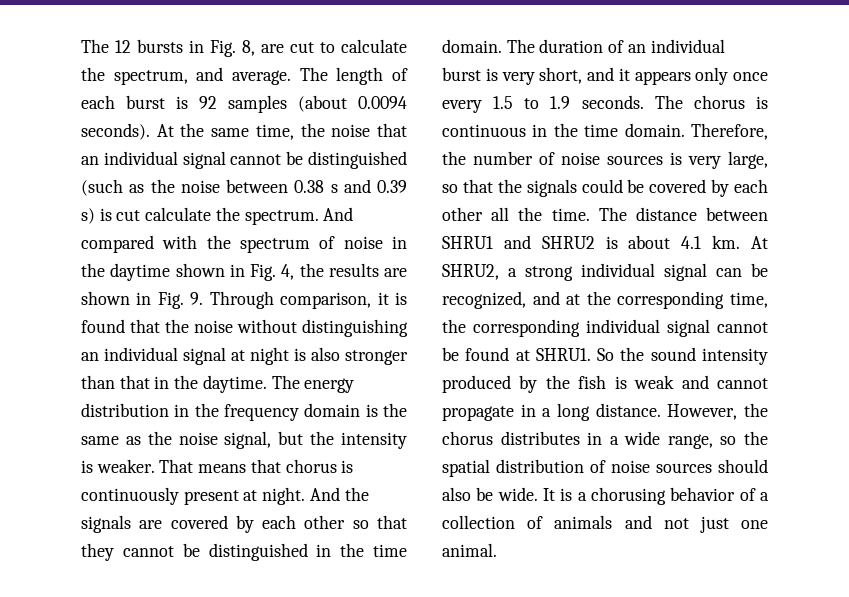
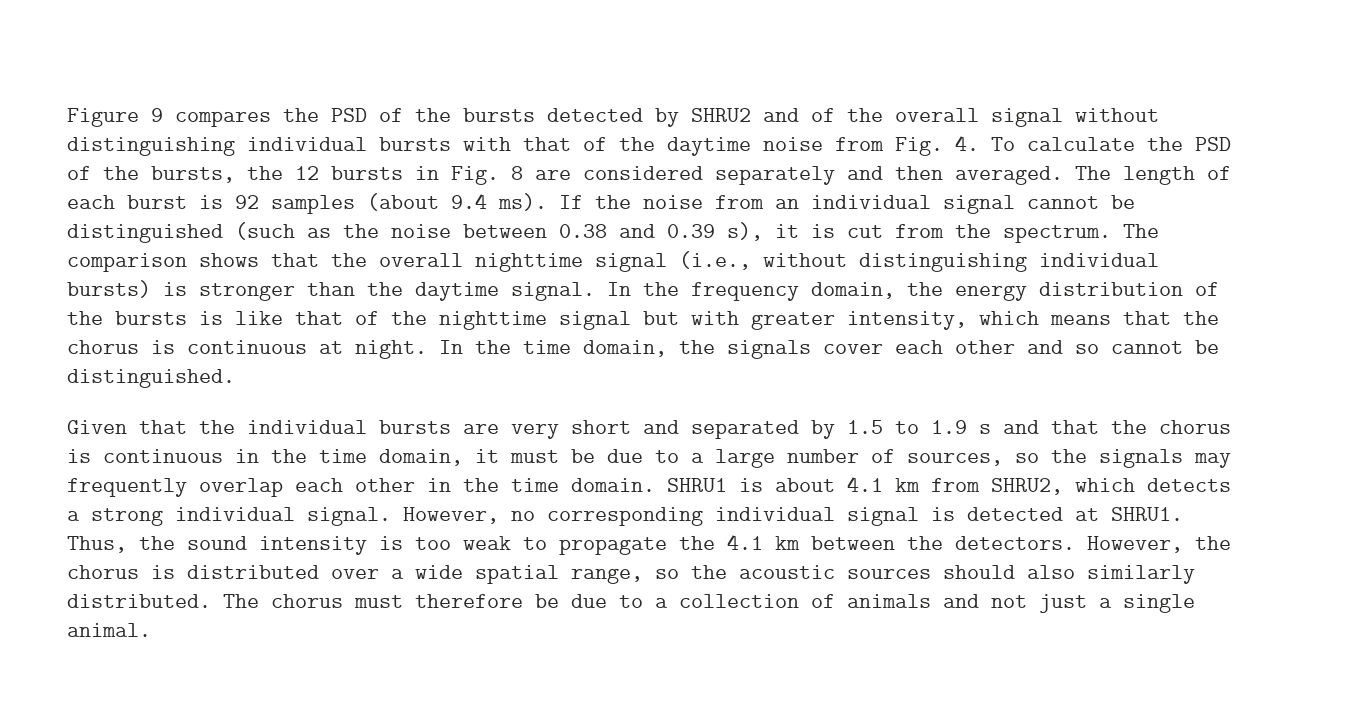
[81,39,407,57] [81,67,291,85] The 12 bursts in Fig. 8, are cut to calculate the spectrum, and average. -> [67,108,1159,127] [67,135,1231,156] [67,166,1063,185] Figure 9 compares the PSD of the bursts detected by SHRU2 and of the overall signal without distinguishing individual bursts with that of the daytime noise from Fig. 4. To calculate the PSD of the bursts, the 12 bursts in Fig. 8 are considered separately and then averaged.
[358,96,407,109] [81,123,408,140] 0.0094 seconds). At the same time, the noise that -> [451,193,764,211] 9.4 ms). If the noise from
[330,184,338,193] s -> (607, 231) none
[81,208,95,224] s) -> [727,222,799,241] s), it
[145,207,212,221] calculate -> [895,224,944,238] from
[323,207,354,221] [81,235,407,253] [81,263,407,281] [81,291,408,309] [81,319,408,337] [81,347,408,365] [81,375,355,393] [81,403,407,421] [81,431,407,449] [81,459,354,473] [81,487,369,505] [81,515,407,533] [81,543,407,561] [442,39,725,53] [442,67,768,85] [442,95,683,113] And compared with the spectrum of noise in the daytime shown in Fig. 4, the results are shown in Fig. 9. Through comparison, it is found that the noise without distinguishing an individual signal at night is also stronger than that in the daytime. The energy distribution in the frequency domain is the same as the noise signal, but the intensity is weaker. That means that chorus is continuously present at night. And the signals are covered by each other so that they cannot be distinguished in the time domain. The duration of an individual burst is very short, and it appears only once every 1.5 to 1.9 seconds. The -> [1123,224,1159,238] [67,251,1159,272] [67,280,1219,301] [67,311,1219,330] [67,340,1219,359] [67,369,235,388] [67,420,1147,439] The comparison shows that the overall nighttime signal (i.e., without distinguishing individual bursts) is stronger than the daytime signal. In the frequency domain, the energy distribution of the bursts is like that of the nighttime signal but with greater intensity, which means that the chorus is continuous at night. In the time domain, the signals cover each other and so cannot be distinguished. // Given that the individual bursts are very short and separated by 1.5 to 1.9 s and that the
[624,123,768,140] [442,151,768,169] [442,179,768,197] [442,207,768,221] [442,235,768,249] [442,263,768,281] [442,291,768,309] [442,319,768,337] [442,347,510,361] domain. Therefore, the number of noise sources is very large, so that the signals could be covered by each other all the time. The distance between SHRU1 and SHRU2 is about 4.1 km. At SHRU2, a strong individual signal can be recognized, and at the corresponding time, the corresponding individual signal cannot be found -> [379,449,1231,468] [67,476,1231,497] [67,507,1063,526] domain, it must be due to a large number of sources, so the signals may frequently overlap each other in the time domain. SHRU1 is about 4.1 km from SHRU2, which detects a strong individual signal. However, no corresponding individual signal is detected
[597,348,615,361] So -> [67,536,127,553] Thus,
[442,375,768,393] [442,403,768,421] [442,431,603,445] produced by the fish is weak and cannot propagate in a long distance. However, the chorus distributes in -> [379,534,1231,555] [67,565,379,579] is too weak to propagate the 4.1 km between the detectors. However, the chorus is distributed over
(661, 438) none -> [475,565,559,584] spatial
[442,459,768,477] [442,487,756,505] spatial distribution of noise sources should also be wide. It is a chorusing behavior of -> [739,565,1195,584] [67,594,643,608] acoustic sources should also similarly distributed. The chorus must therefore be due to
[741,520,768,529] one -> [1099,594,1195,613] a single

